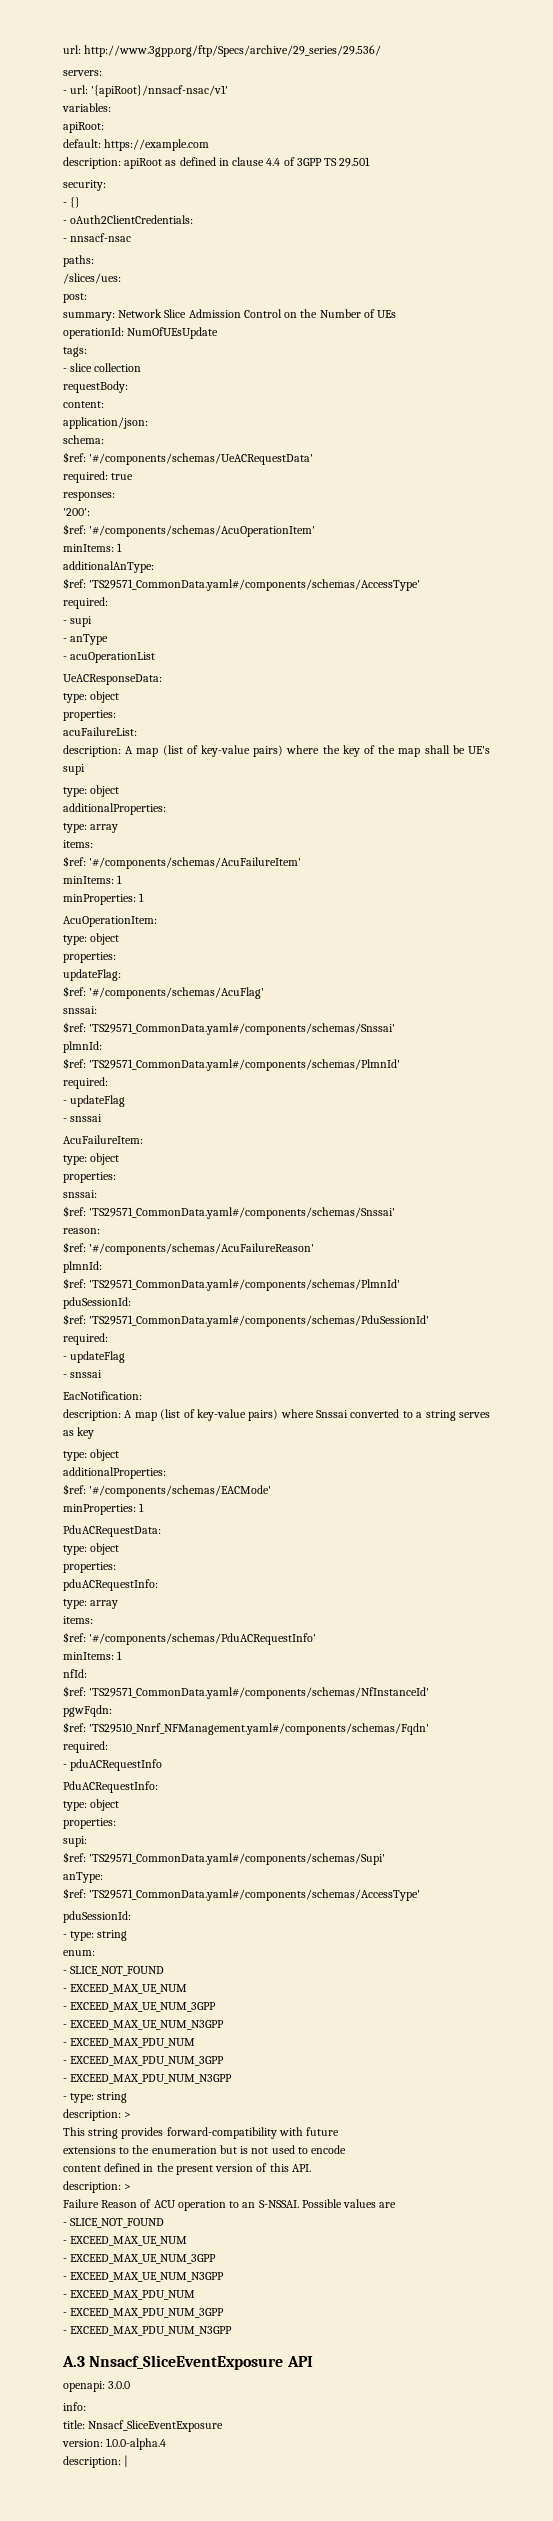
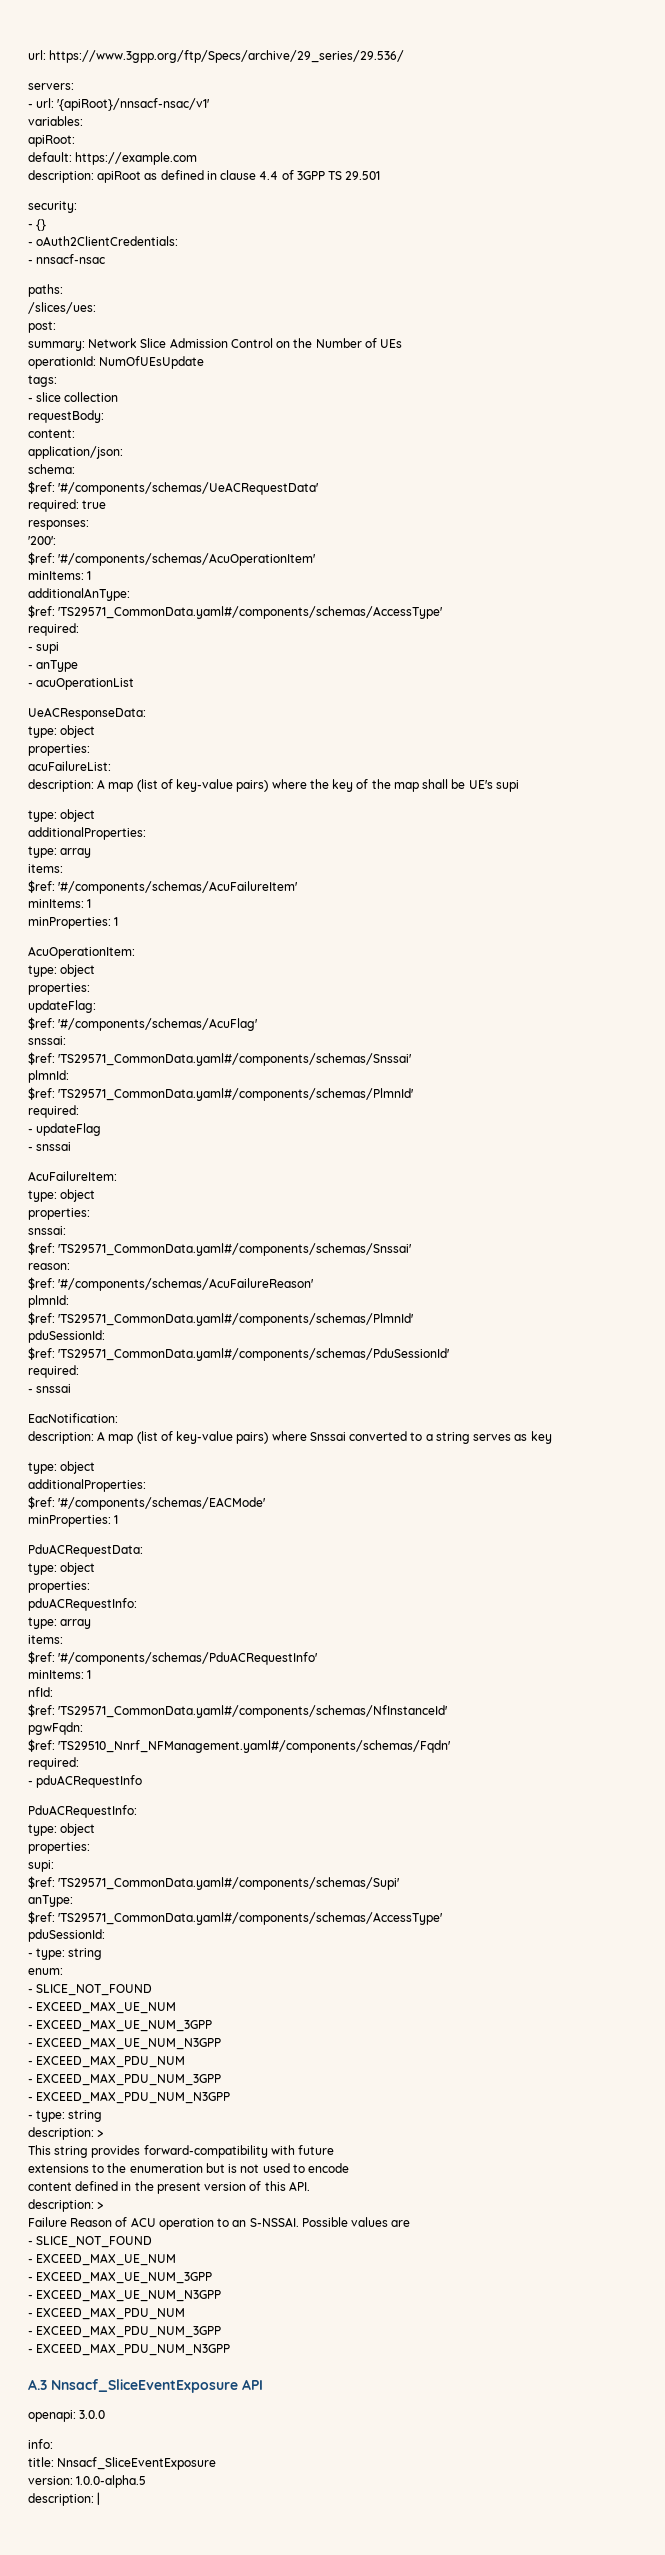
[63,45,382,57] url: http://www.3gpp.org/ftp/Specs/archive/29_series/29.536/ -> [28,50,405,63] url: https://www.3gpp.org/ftp/Specs/archive/29_series/29.536/
[63,1351,126,1363] // - updateFlag -> (79, 1371) none
[106,2438,167,2450] 1.0.0-alpha.4 -> [76,2475,147,2488] 1.0.0-alpha.5

